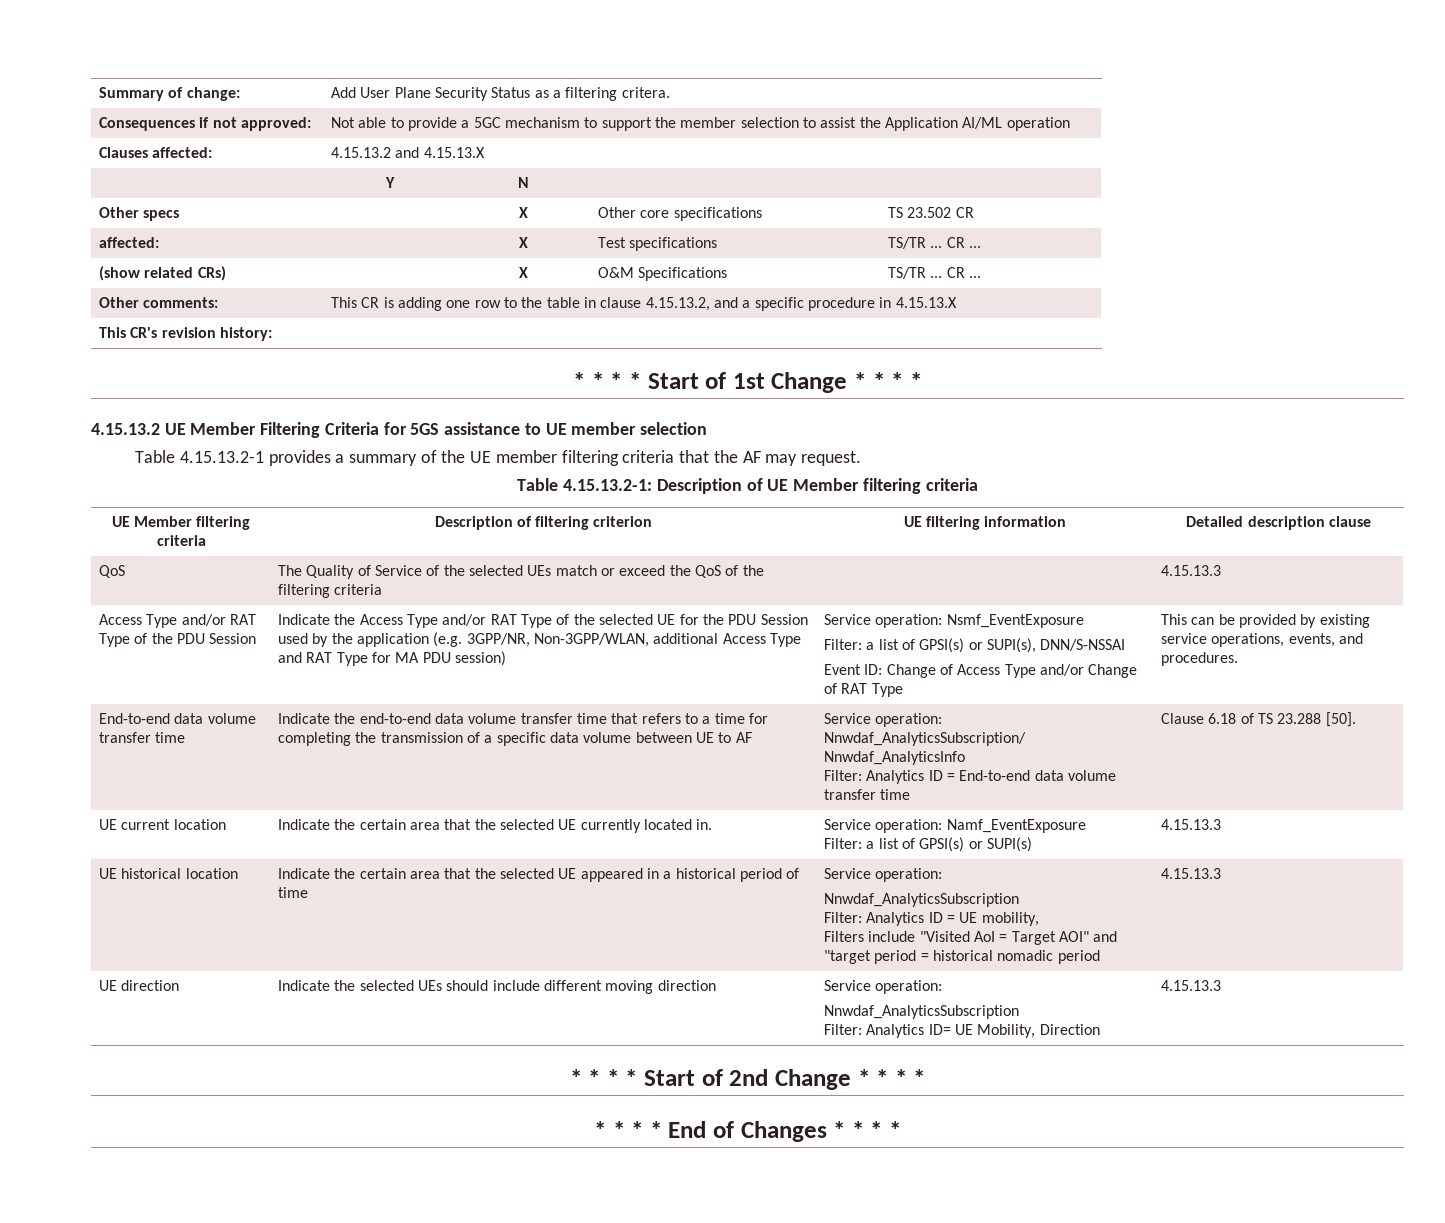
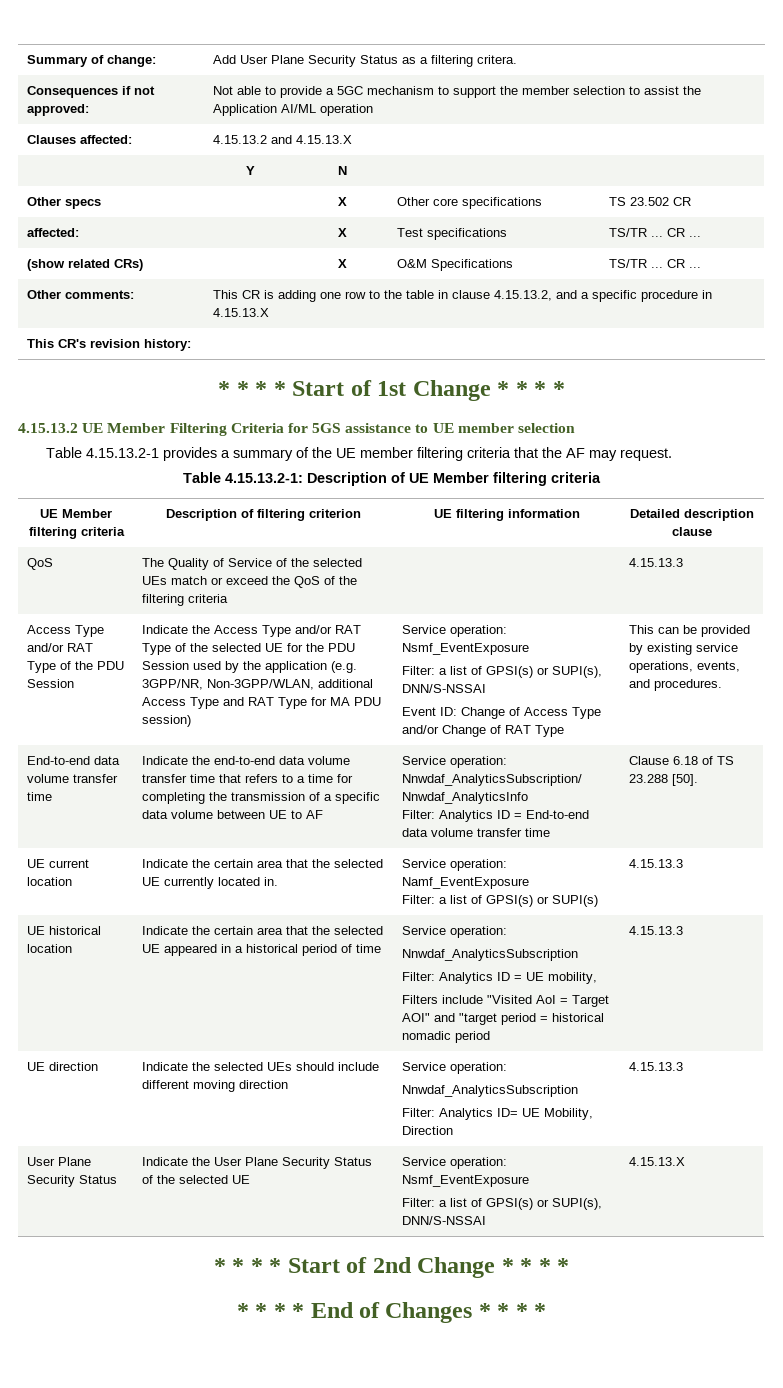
(1222, 985) none -> [27,1157,92,1166] [27,1175,118,1187] [142,1157,373,1169] [142,1175,251,1184] [402,1157,508,1169] [402,1175,530,1187] [402,1198,603,1210] [402,1216,487,1225] [629,1157,686,1166] // User Plane Security Status | Indicate the User Plane Security Status of the selected UE | Service operation: Nsmf_EventExposure // Filter: a list of GPSI(s) or SUPI(s), DNN/S-NSSAI | 4.15.13.X

